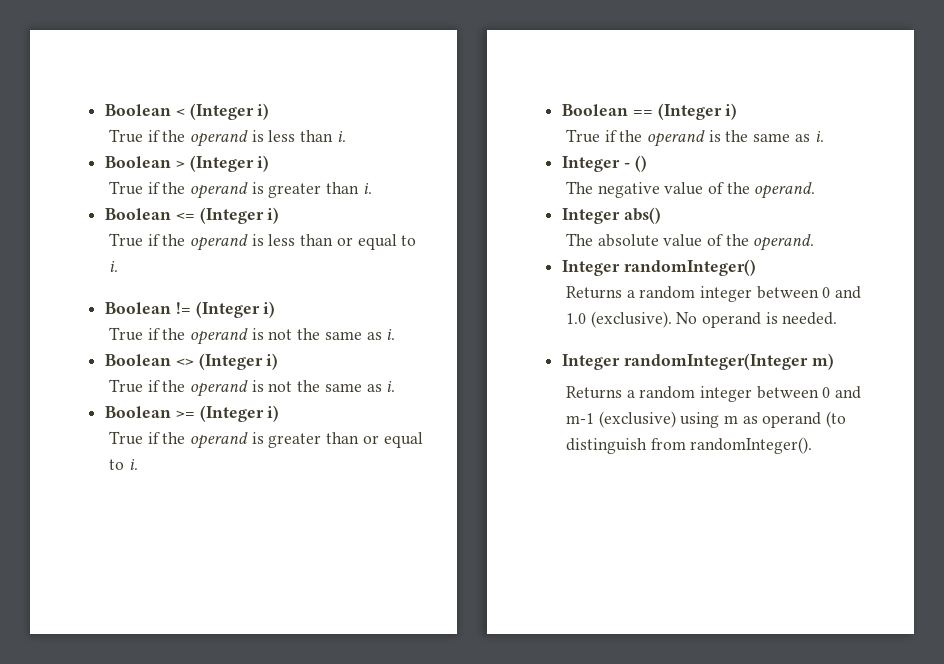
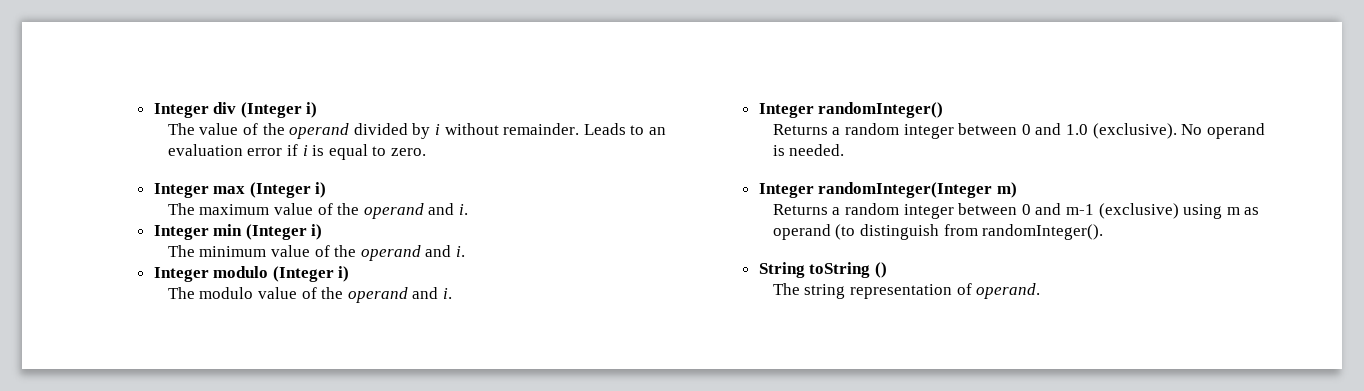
[105,103,270,120] [108,129,346,147] [105,155,270,172] [108,181,372,199] [105,207,280,224] [108,233,417,251] [108,261,118,272] [105,301,276,318] [108,327,396,345] [105,353,279,370] [108,379,396,397] [105,405,280,422] [108,431,423,449] [108,459,138,470] [562,103,738,120] [565,129,824,147] [562,155,647,172] [565,181,816,199] [562,207,661,224] [565,233,815,251] Boolean < (Integer i) // True if the operand is less than i. // Boolean > (Integer i) // True if the operand is greater than i. // Boolean <= (Integer i) // True if the operand is less than or equal to i. // Boolean != (Integer i) // True if the operand is not the same as i. // Boolean <> (Integer i) // True if the operand is not the same as i. // Boolean >= (Integer i) // True if the operand is greater than or equal to i. // Boolean == (Integer i) // True if the operand is the same as i. // Integer - () // The negative value of the operand. // Integer abs() // The absolute value of the operand. -> [153,102,318,118] [167,123,666,139] [167,144,426,160] [153,182,327,198] [167,203,468,219] [153,224,323,240] [167,245,465,261] [153,266,350,282] [167,287,452,303] Integer div (Integer i) // The value of the operand divided by i without remainder. Leads to an evaluation error if i is equal to zero. // Integer max (Integer i) // The maximum value of the operand and i. // Integer min (Integer i) // The minimum value of the operand and i. // Integer modulo (Integer i) // The modulo value of the operand and i.
(813, 445) none -> [758,262,887,278] [772,283,1041,299] // String toString () // The string representation of operand.

